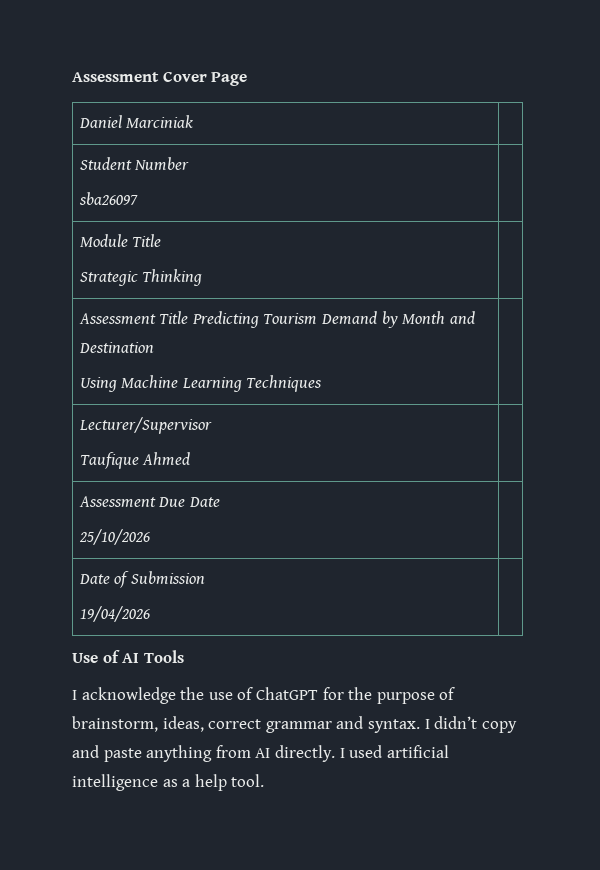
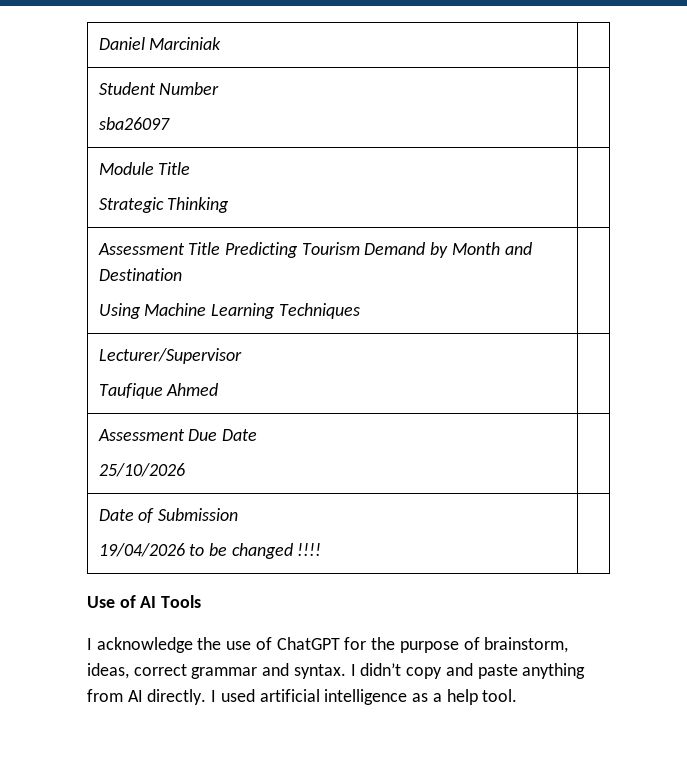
[72,71,248,86] Assessment Cover Page // -> (98, 43) none
(150, 614) none -> [189,543,322,559] to be changed !!!!

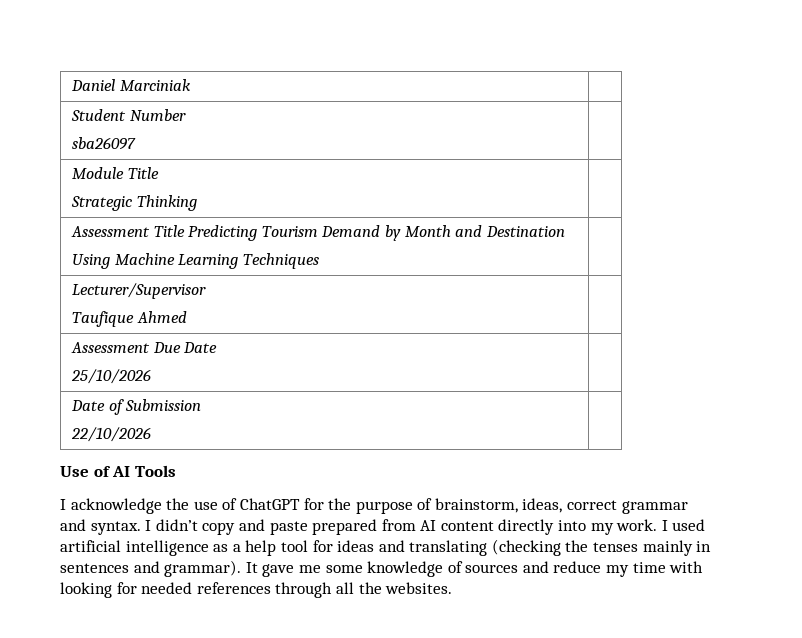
[98,543,322,559] 19/04/2026 to be changed !!!! -> [71,427,152,442] 22/10/2026
[522,663,586,679] anything -> [312,519,378,535] prepared
[147,689,207,705] directly. -> [440,519,658,535] content directly into my work.
[482,689,518,702] tool. -> [280,539,712,556] [60,560,704,577] [60,582,453,598] tool for ideas and translating (checking the tenses mainly in sentences and grammar). It gave me some knowledge of sources and reduce my time with looking for needed references through all the websites.

